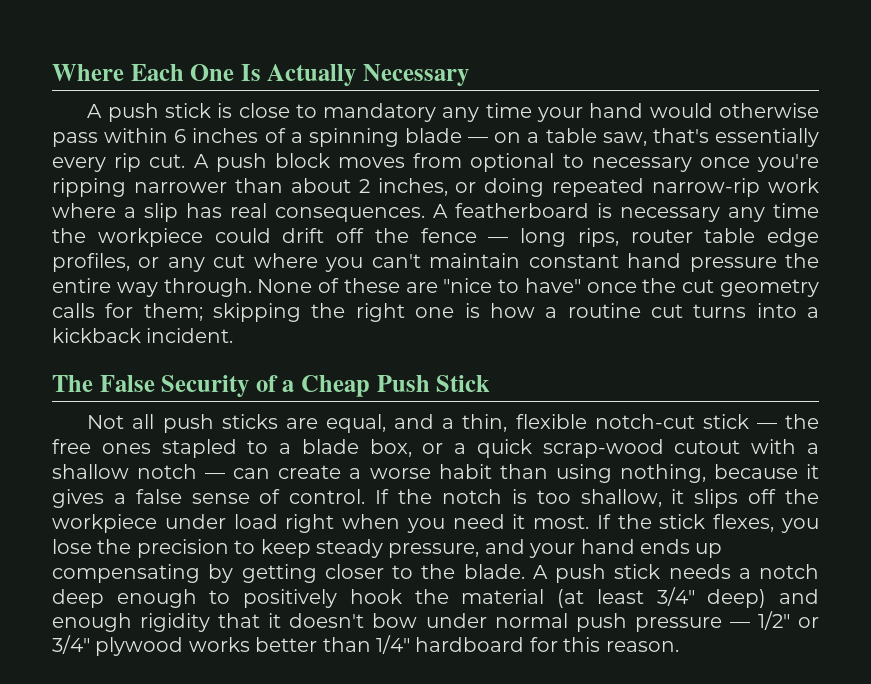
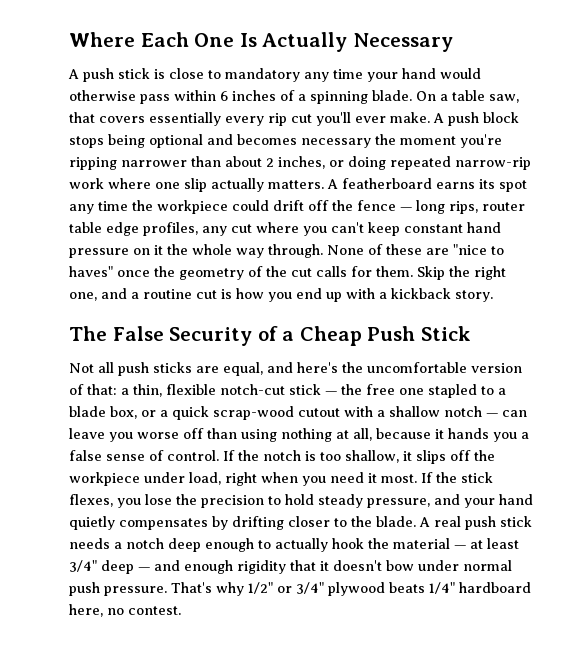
[405,128,522,143] blade — on -> [372,90,436,101] blade. On
[652,128,709,143] that's -> [69,112,145,123] that covers
[149,153,750,172] cut. A push block moves from optional to necessary once -> [291,112,519,126] [69,134,456,148] cut you'll ever make. A push block stops being optional and becomes necessary the moment
[124,203,720,222] a slip has real consequences. A featherboard is necessary -> [155,178,527,192] one slip actually matters. A featherboard earns its spot
[138,257,160,268] or -> (198, 229) none
[429,253,521,268] maintain -> [368,222,400,236] keep
[785,253,820,268] [52,278,111,293] the entire -> [133,244,232,255] on it the whole
[524,278,581,293] have" -> [69,266,113,277] haves"
[682,279,819,297] [52,303,797,322] cut geometry calls for them; skipping the right one is how a routine cut turns into -> [179,266,506,280] [69,288,375,302] geometry of the cut calls for them. Skip the right one, and a routine cut is how you end up with
[146,328,234,343] incident. -> [455,290,493,302] story.
(435, 421) none -> [297,362,522,373] [69,384,117,395] here's the uncomfortable version of that:
[101,443,151,454] ones -> [399,388,424,395] one
[278,464,819,483] [52,489,104,508] create a worse habit than using nothing, because it gives -> [69,428,517,442] leave you worse off than using nothing at all, because it hands you
[233,514,278,529] load -> [189,472,221,485] load,
[260,539,311,558] keep -> [285,494,314,505] hold
[639,539,723,558] [52,564,317,583] ends up compensating by getting -> [69,516,284,530] quietly compensates by drifting
(548, 572) none -> [434,516,461,527] real
[243,589,338,608] positively -> [275,538,328,552] actually
[557,587,767,608] (at least 3/4" deep) -> [454,538,519,549] [69,560,150,574] — at least 3/4" deep —
[634,617,750,632] pressure — -> [104,582,244,596] pressure. That's why
[188,635,679,654] works better than 1/4" hardboard for this reason. -> [389,582,531,594] [69,604,181,617] beats 1/4" hardboard here, no contest.

